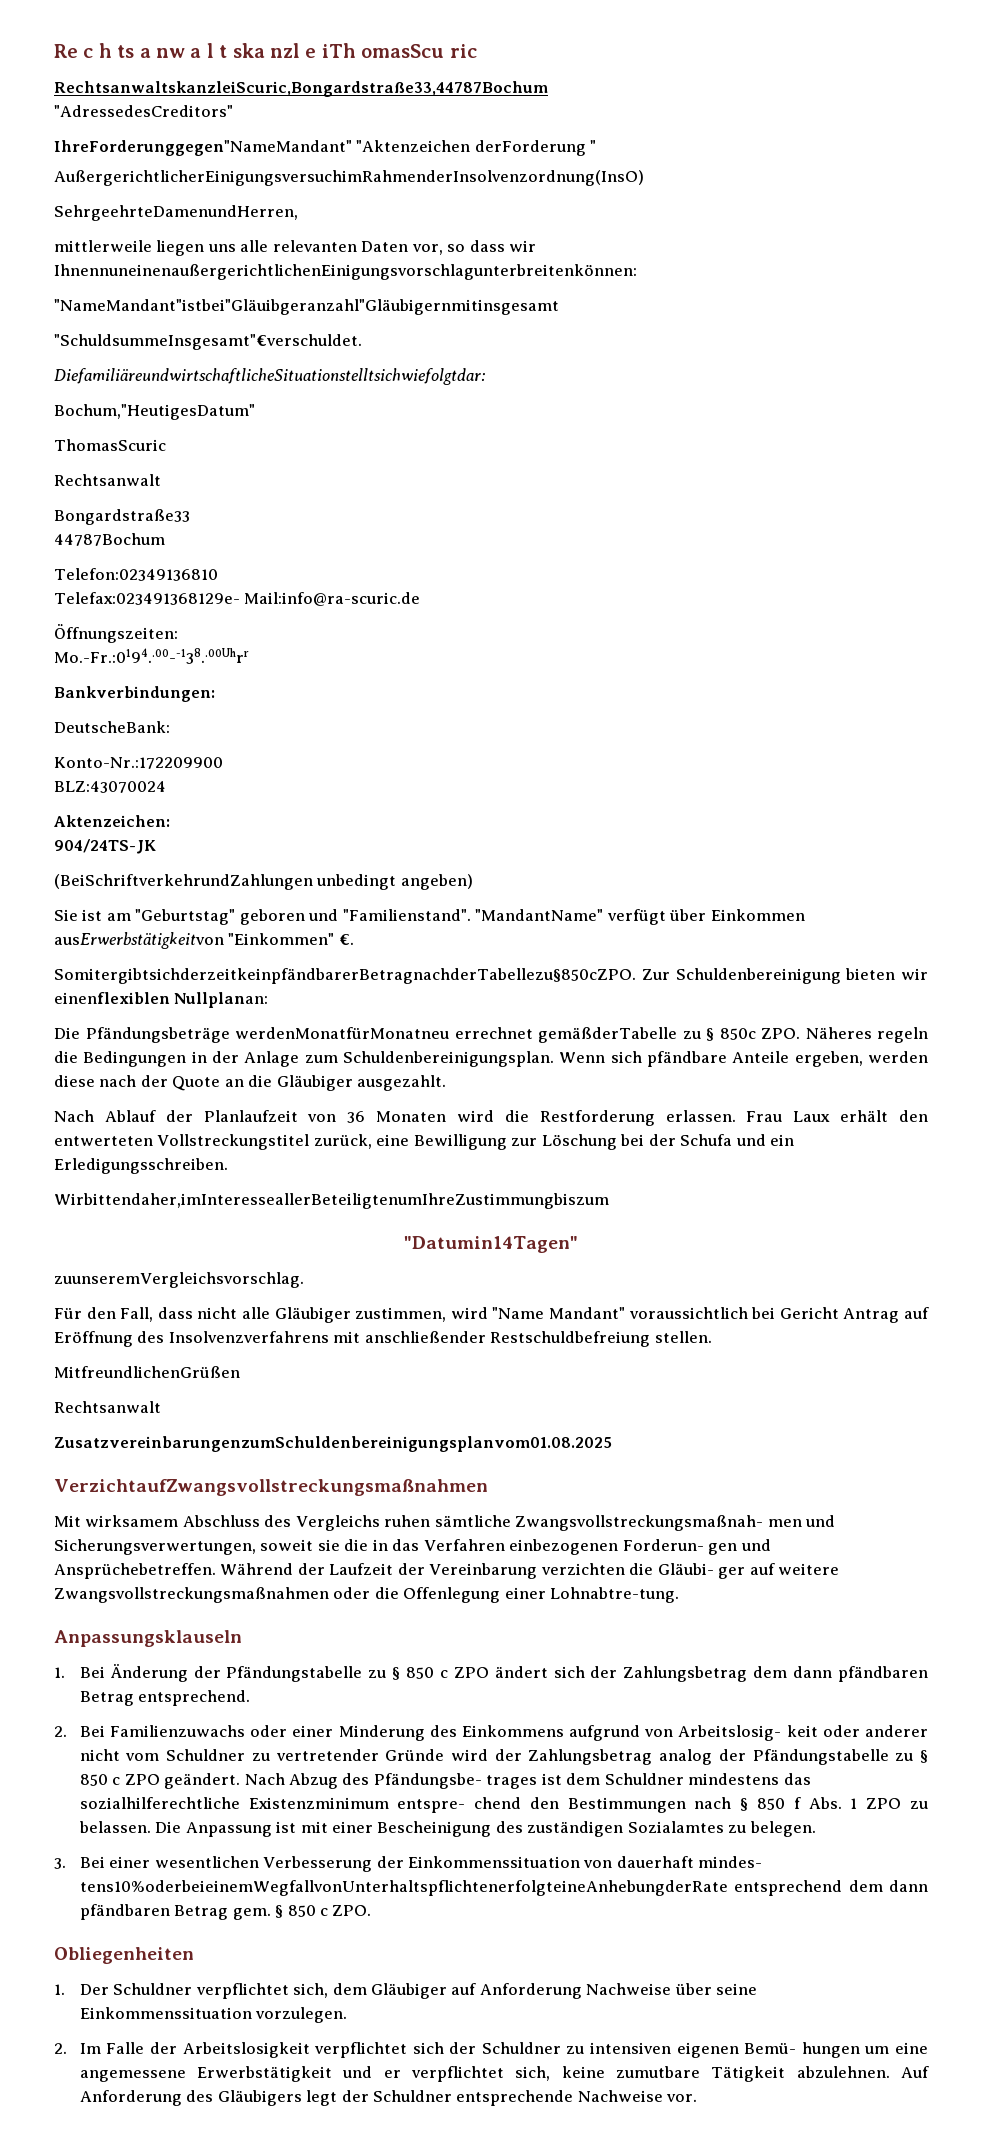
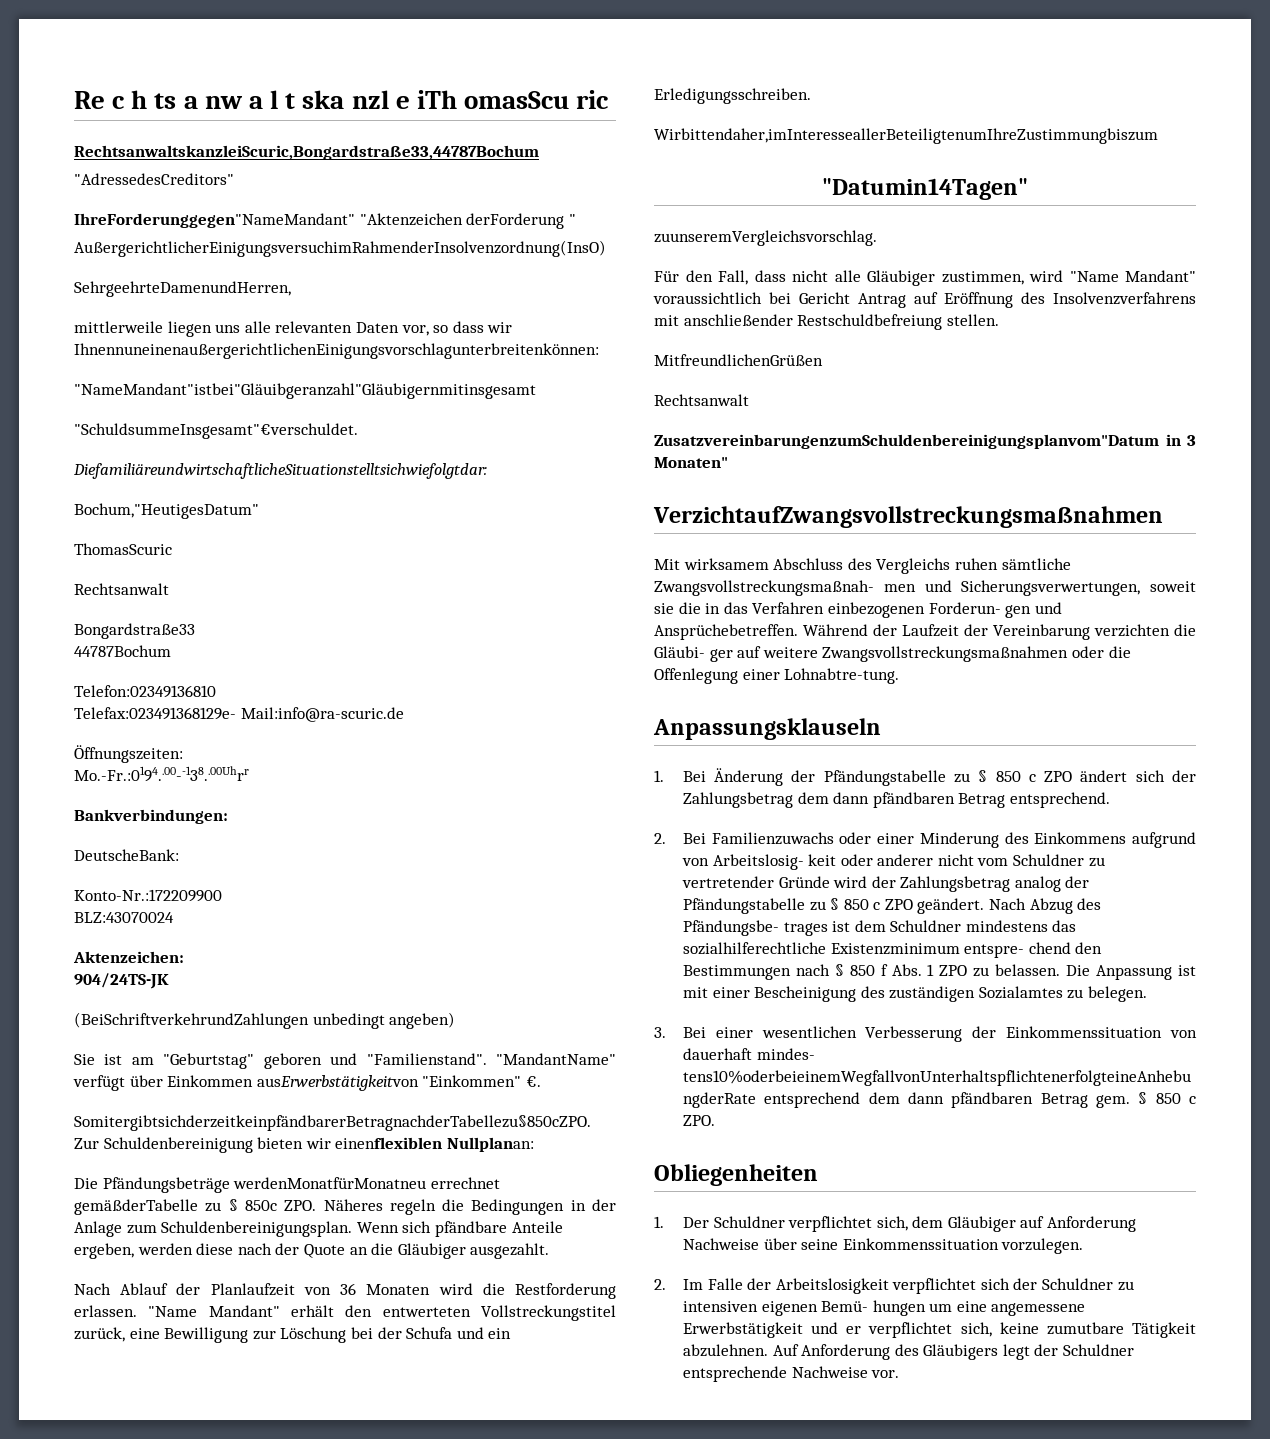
[746,1111,831,1122] Frau Laux -> [148,1305,280,1317] "Name Mandant"
[54,1436,612,1452] ZusatzvereinbarungenzumSchuldenbereinigungsplanvom01.08.2025 -> [654,434,1196,449] [654,457,728,468] ZusatzvereinbarungenzumSchuldenbereinigungsplanvom"Datum in 3 Monaten"

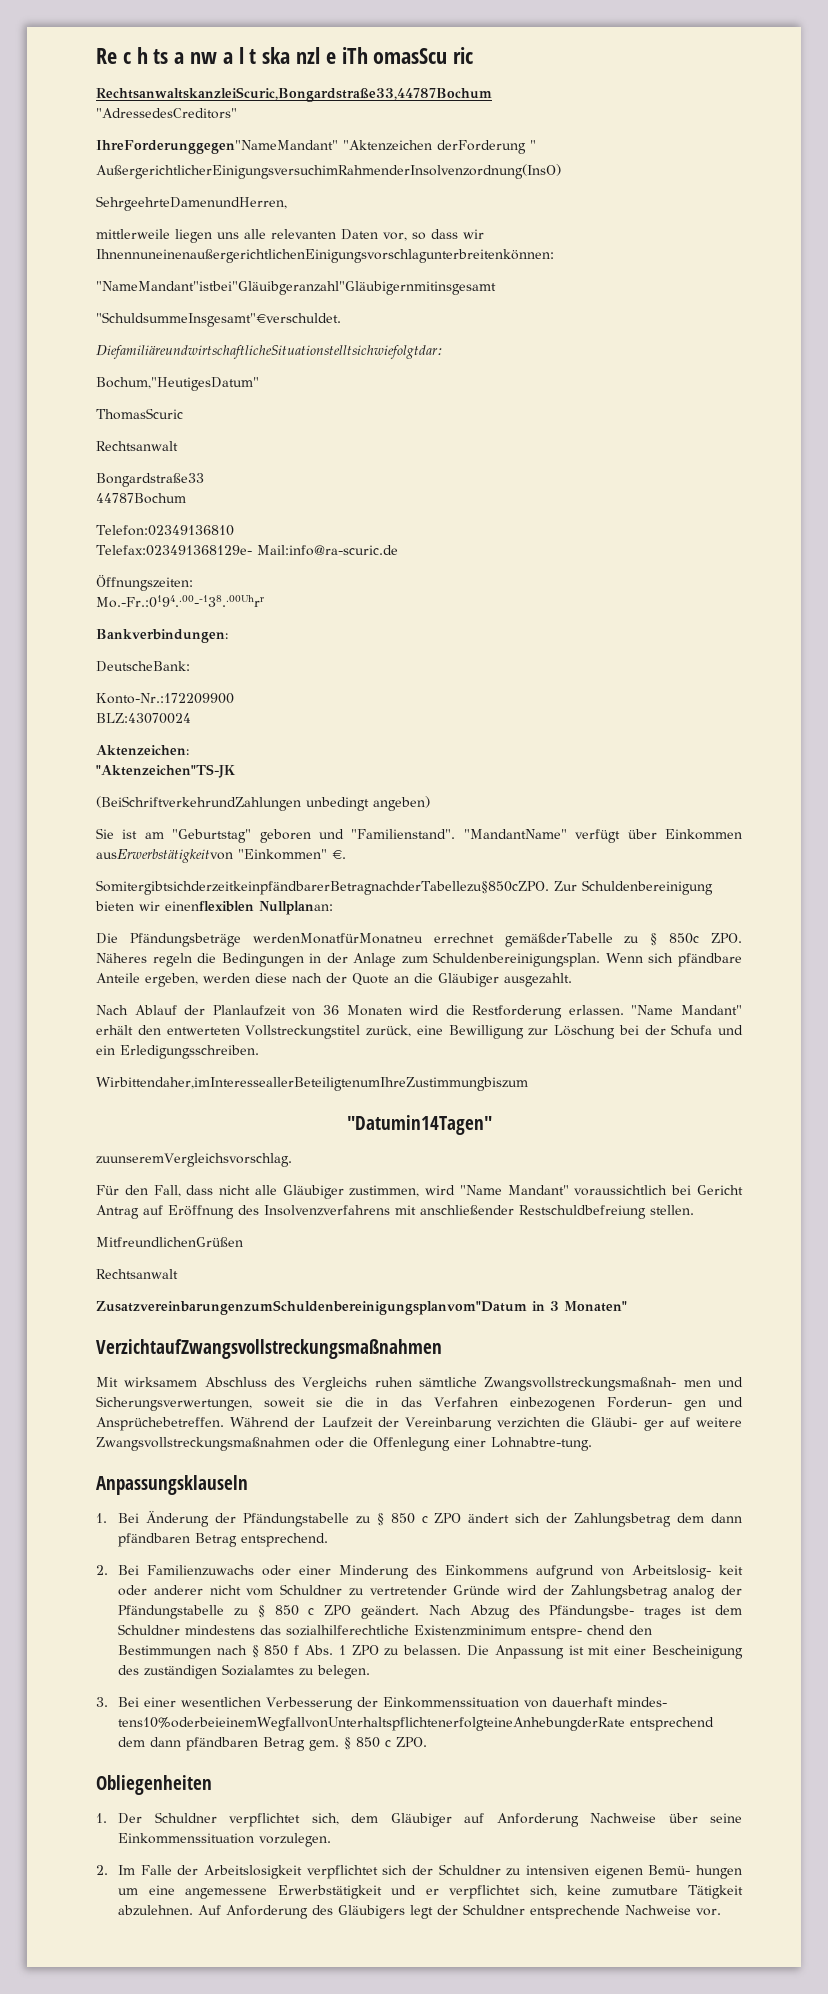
[74,973,169,989] 904/24TS-JK -> [96,764,236,778] "Aktenzeichen"TS-JK

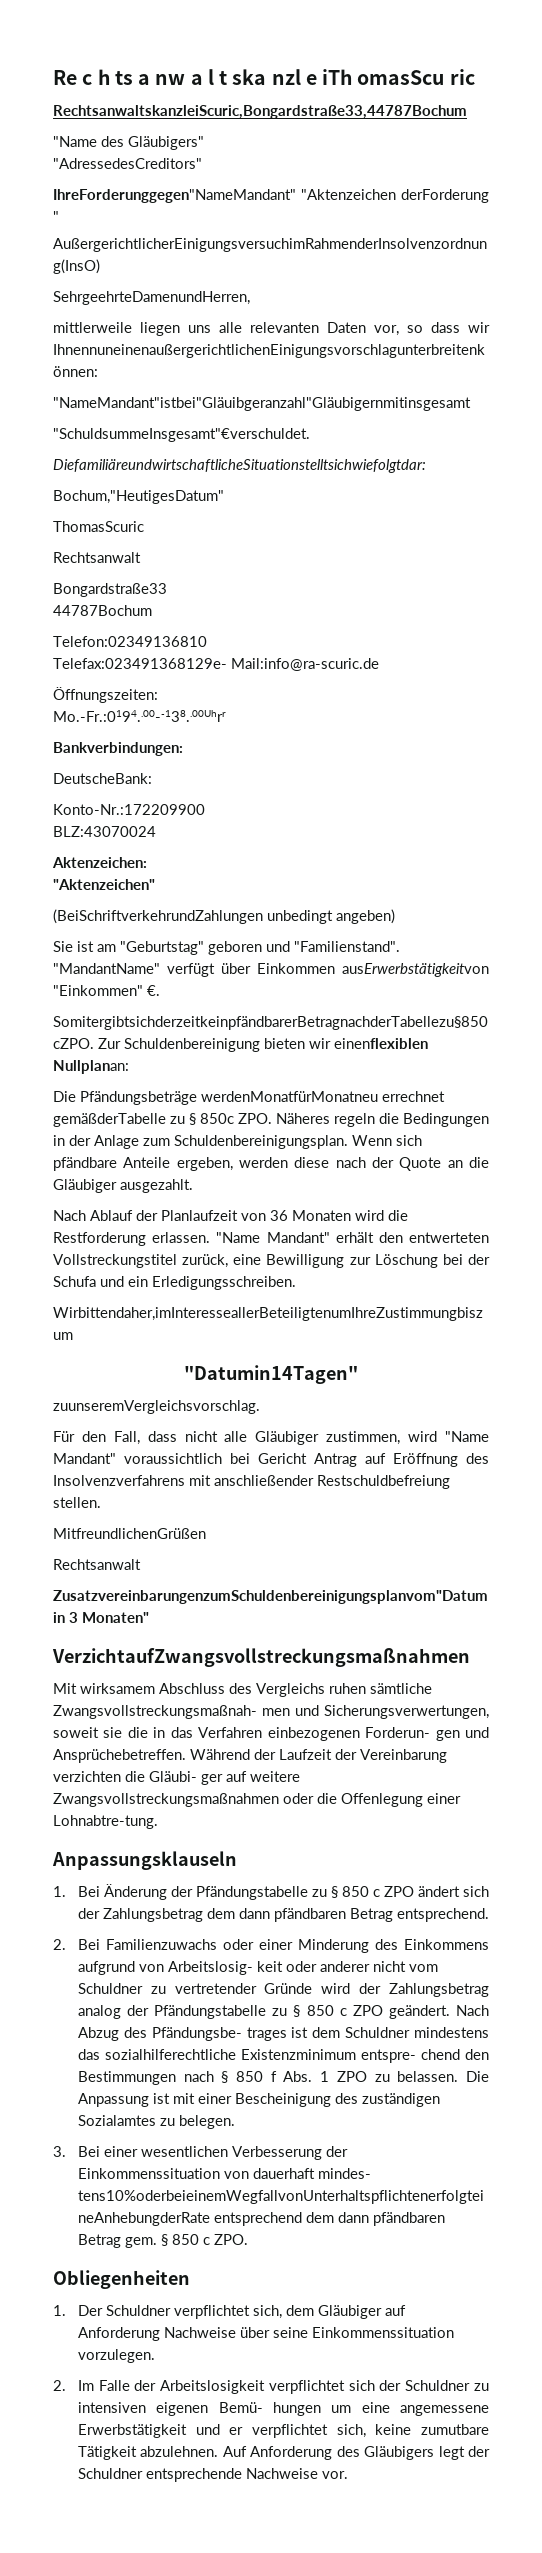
(492, 94) none -> [53,136,204,150] // "Name des Gläubigers"
[96,764,236,778] "Aktenzeichen"TS-JK -> [53,879,155,890] "Aktenzeichen"

